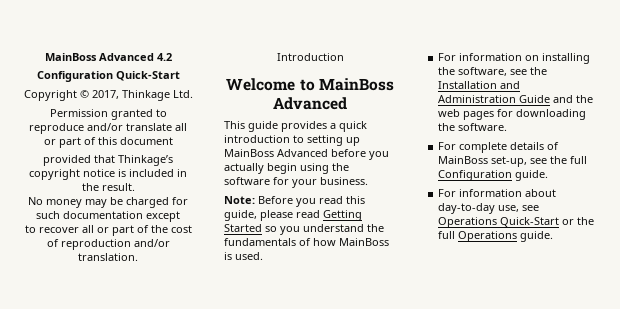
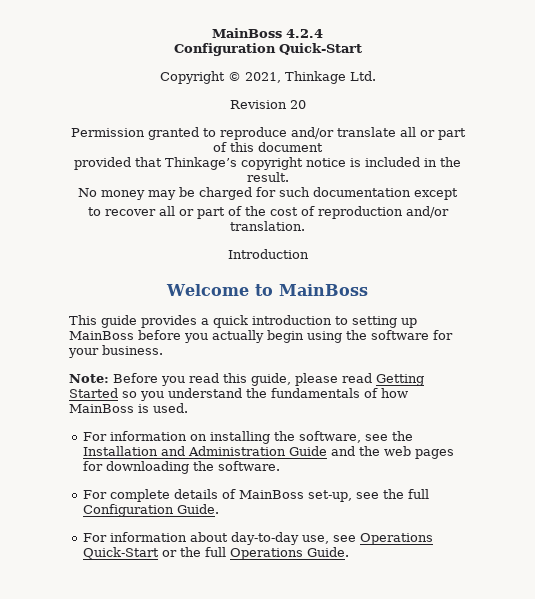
[44,53,172,61] MainBoss Advanced 4.2 -> [212,28,323,38] MainBoss 4.2.4
[91,90,119,99] 2017, -> [244,72,281,83] 2021,
(193, 94) none -> [229,100,306,109] // Revision 20
[273,97,347,110] Advanced -> (368, 290) none
[277,149,328,157] Advanced -> (134, 335) none
[515,170,549,181] guide. -> [176,504,219,514] Guide.
[520,231,554,242] guide. -> [306,547,349,557] Guide.

